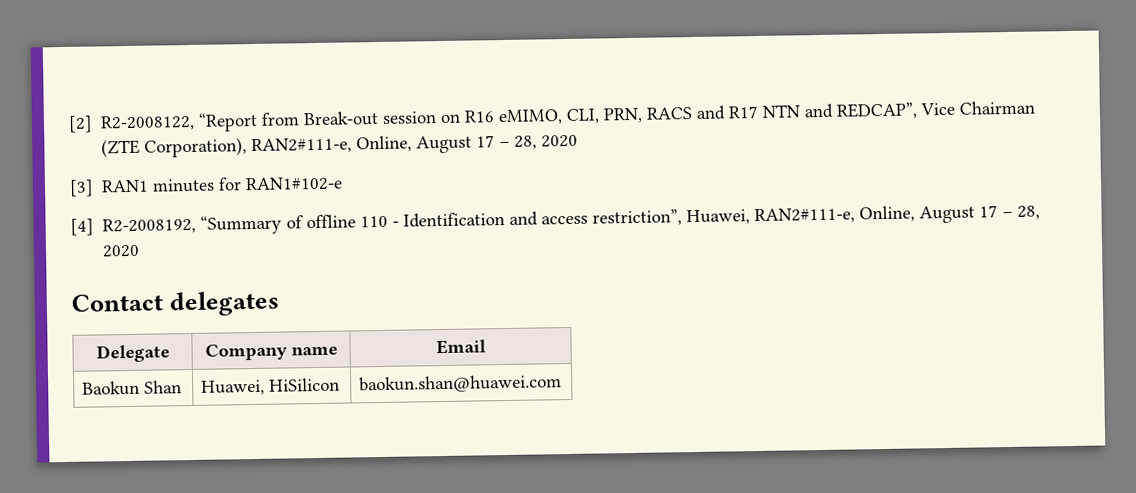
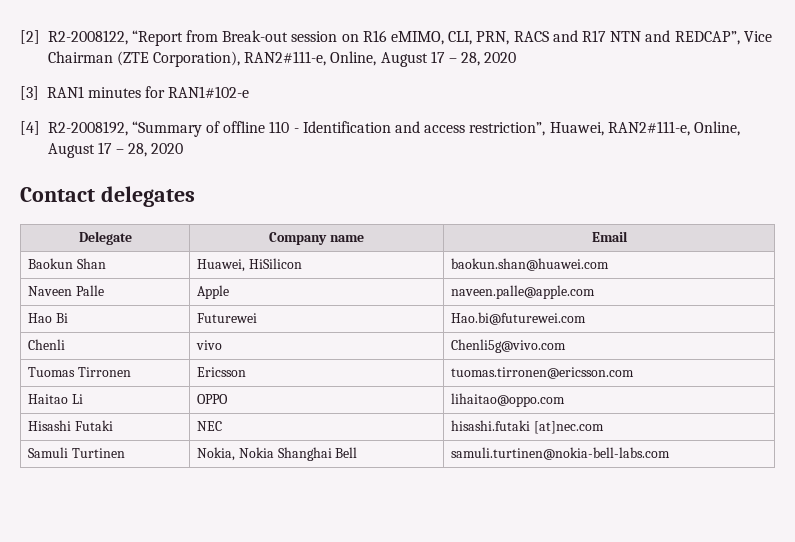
(562, 384) none -> [27,285,104,296] [196,285,229,299] [450,285,595,299] [27,313,68,323] [196,313,257,323] [450,312,586,325] [27,339,65,350] [195,340,222,350] [450,339,566,353] [27,367,131,377] [196,367,246,377] [450,367,634,379] [27,394,83,404] [196,394,228,404] [450,393,565,407] [27,420,113,431] [196,421,222,431] [450,420,604,434] [27,447,125,458] [196,447,358,461] [450,447,670,460] // Naveen Palle | Apple | naveen.palle@apple.com // Hao Bi | Futurewei | Hao.bi@futurewei.com // Chenli | vivo | Chenli5g@vivo.com // Tuomas Tirronen | Ericsson | tuomas.tirronen@ericsson.com // Haitao Li | OPPO | lihaitao@oppo.com // Hisashi Futaki | NEC | hisashi.futaki [at]nec.com // Samuli Turtinen | Nokia, Nokia Shanghai Bell | samuli.turtinen@nokia-bell-labs.com

